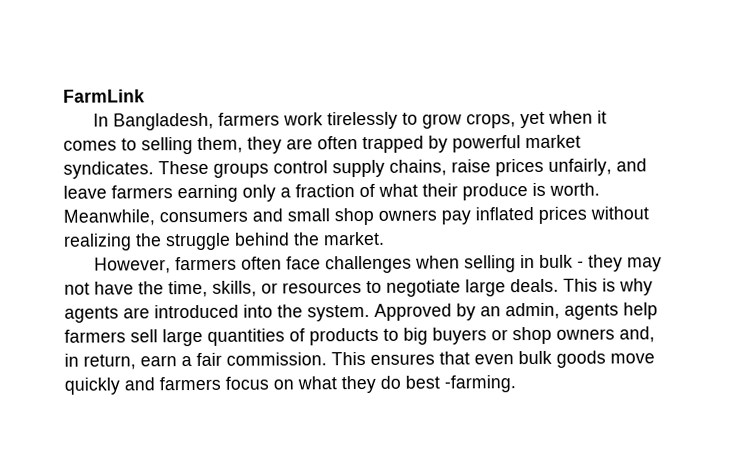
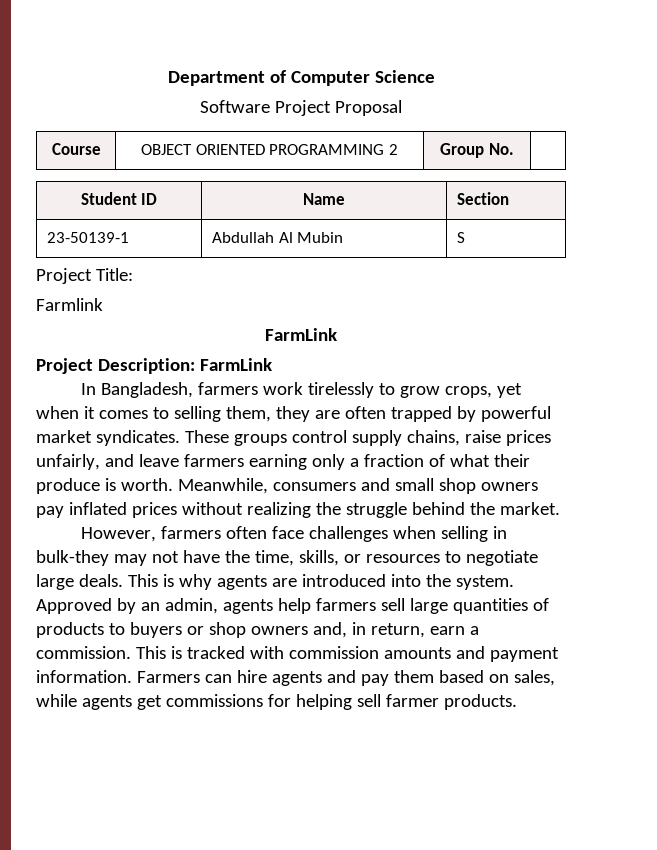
(63, 96) none -> [167,70,435,86] [200,100,402,116] [51,143,101,155] [141,144,398,155] [440,143,514,158] [80,192,158,205] [303,193,345,205] [457,192,510,205] [47,232,130,243] [212,232,344,243] [457,232,466,243] [36,268,133,284] [36,298,103,311] [265,328,337,341] [36,358,195,374] Department of Computer Science // Software Project Proposal // Course | OBJECT ORIENTED PROGRAMMING 2 | Group No. | // Student ID | Name | Section // 23-50139-1 | Abdullah Al Mubin | S // Project Title: // Farmlink // FarmLink // Project Description:
[539,254,624,272] bulk - they -> [36,550,109,566] bulk-they
[403,327,428,345] big -> (125, 629) none
[196,352,222,366] fair -> (479, 630) none
[370,350,655,368] [64,375,516,395] ensures that even bulk goods move quickly and farmers focus on what they do best -farming. -> [170,646,559,662] [36,670,555,686] [36,694,517,710] is tracked with commission amounts and payment information. Farmers can hire agents and pay them based on sales, while agents get commissions for helping sell farmer products.

